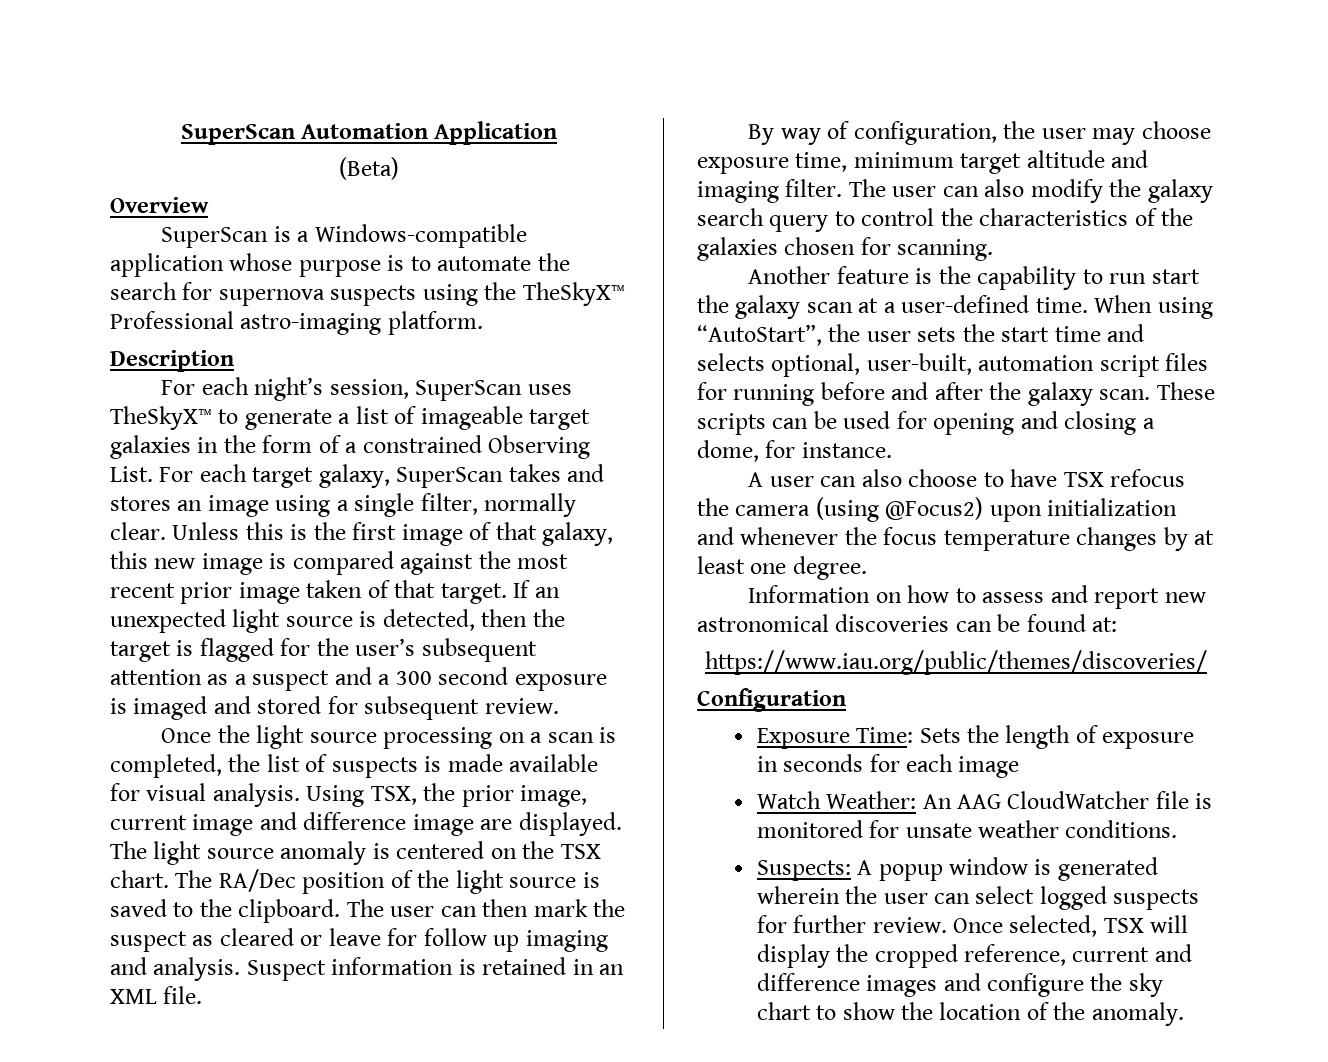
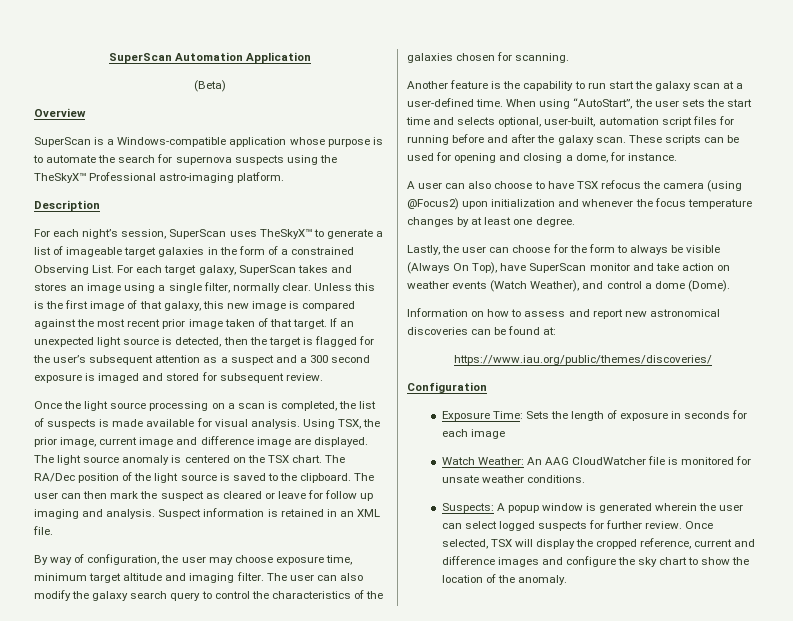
(867, 568) none -> [407,244,721,255] [407,262,730,274] [407,280,730,292] // Lastly, the user can choose for the form to always be visible (Always On Top), have SuperScan monitor and take action on weather events (Watch Weather), and control a dome (Dome).

